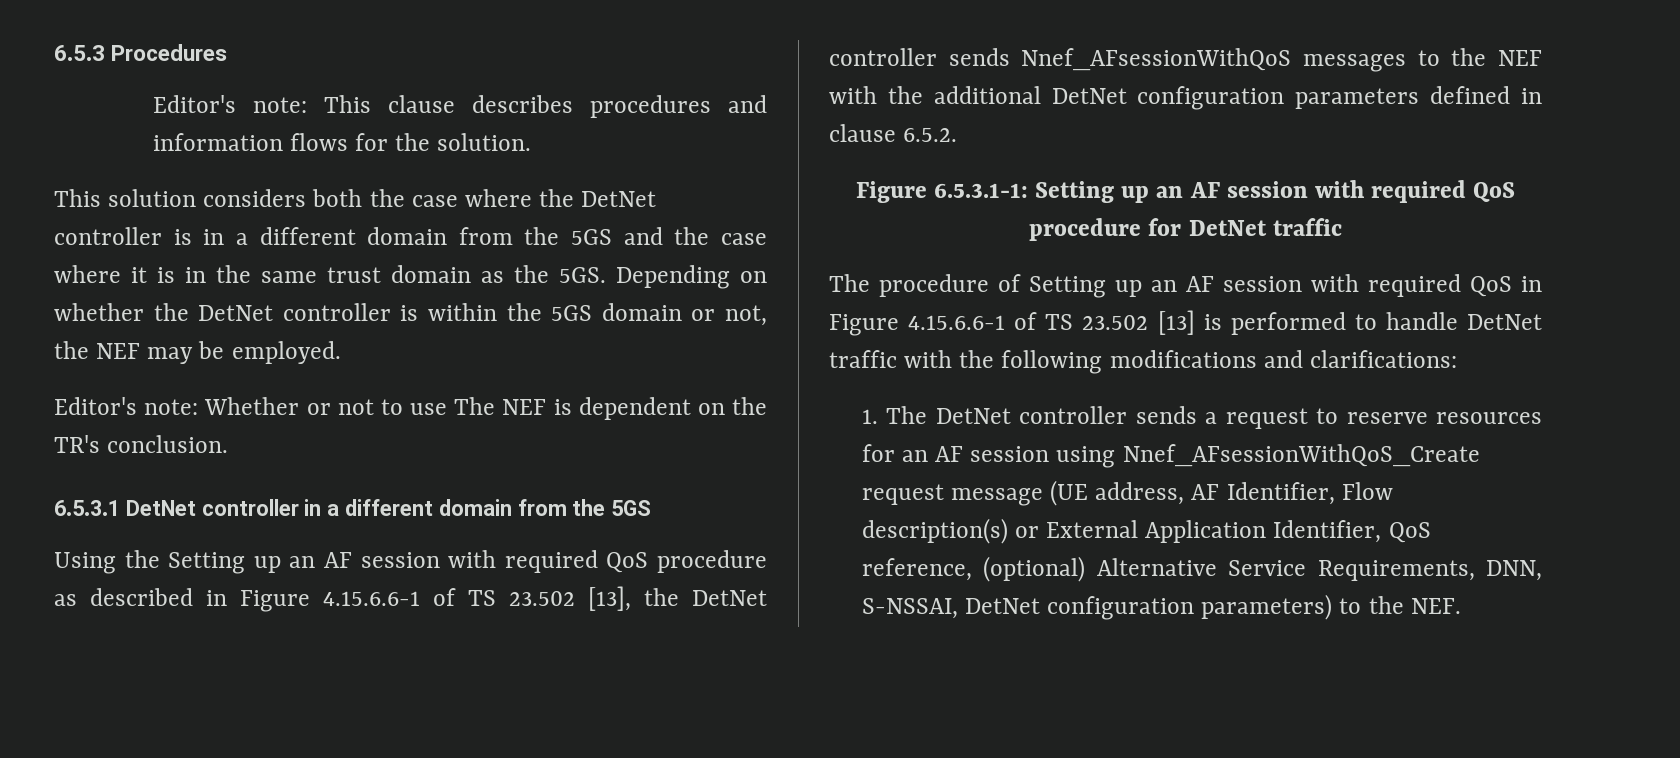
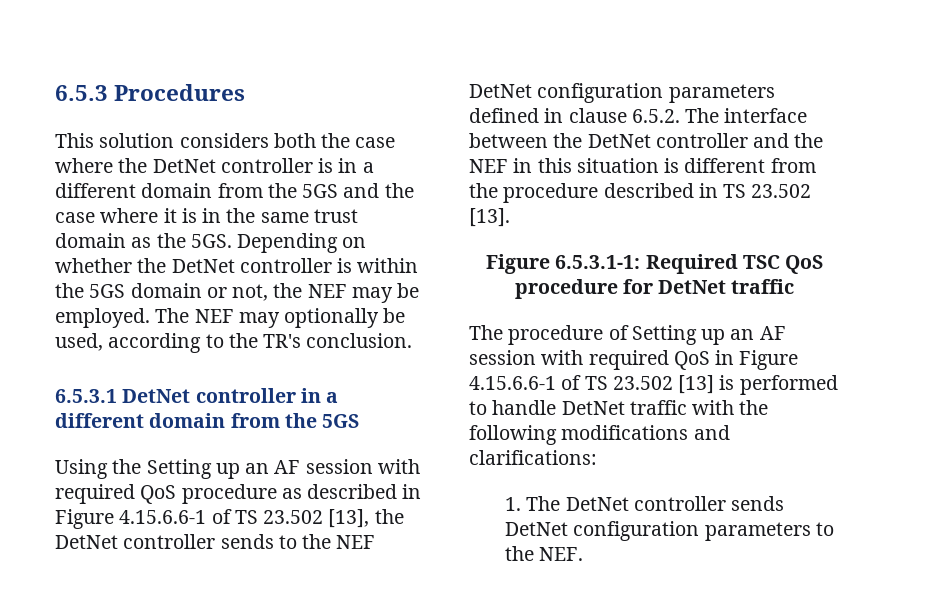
[152,95,767,118] [152,133,532,151] // Editor's note: This clause describes procedures and information flows for the solution. -> (246, 92) none
[54,397,725,420] // Editor's note: Whether or not to use The NEF is dependent on -> [155,308,406,328] [55,333,224,353] The NEF may optionally be used, according to
[1021,48,1406,72] Nnef_AFsessionWithQoS messages -> (274, 541) none
[829,86,1041,104] with the additional -> (376, 542) none
[855,180,1467,203] // Figure 6.5.3.1-1: Setting up an AF session with required -> [685,108,808,123] [469,133,824,148] [469,158,816,173] [469,183,812,203] [469,208,510,227] [485,254,780,274] The interface between the DetNet controller and the NEF in this situation is different from the procedure described in TS 23.502 [13]. // Figure 6.5.3.1-1: Required TSC
[1205,408,1542,429] [861,444,1480,468] [861,480,1393,506] [861,518,1431,544] [861,556,1542,582] [861,594,1333,620] a request to reserve resources for an AF session using Nnef_AFsessionWithQoS_Create request message (UE address, AF Identifier, Flow description(s) or External Application Identifier, QoS reference, (optional) Alternative Service Requirements, DNN, S-NSSAI, DetNet configuration parameters) -> [505,521,811,541] DetNet configuration parameters

